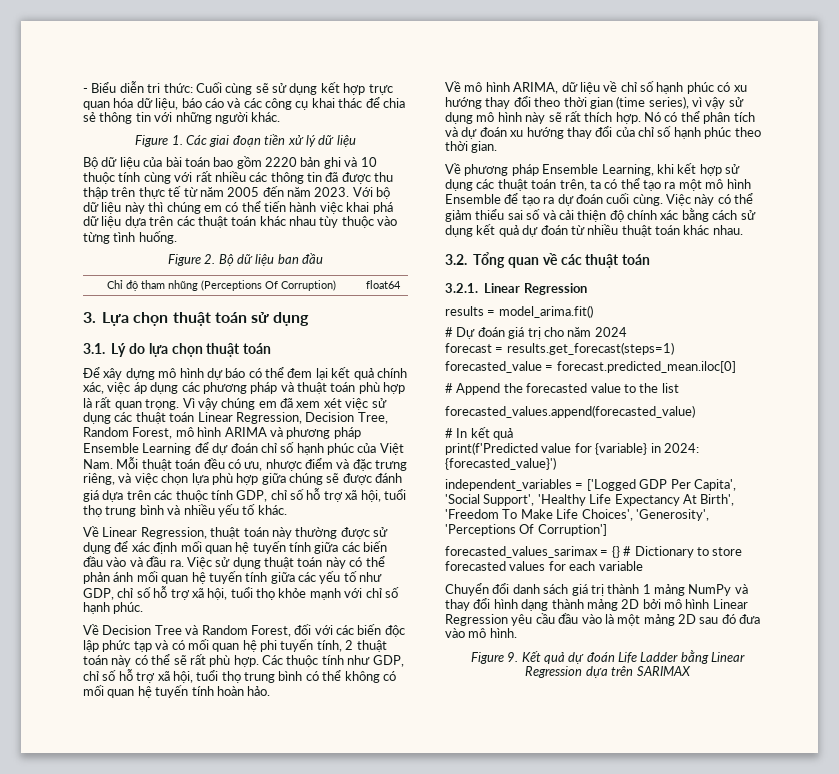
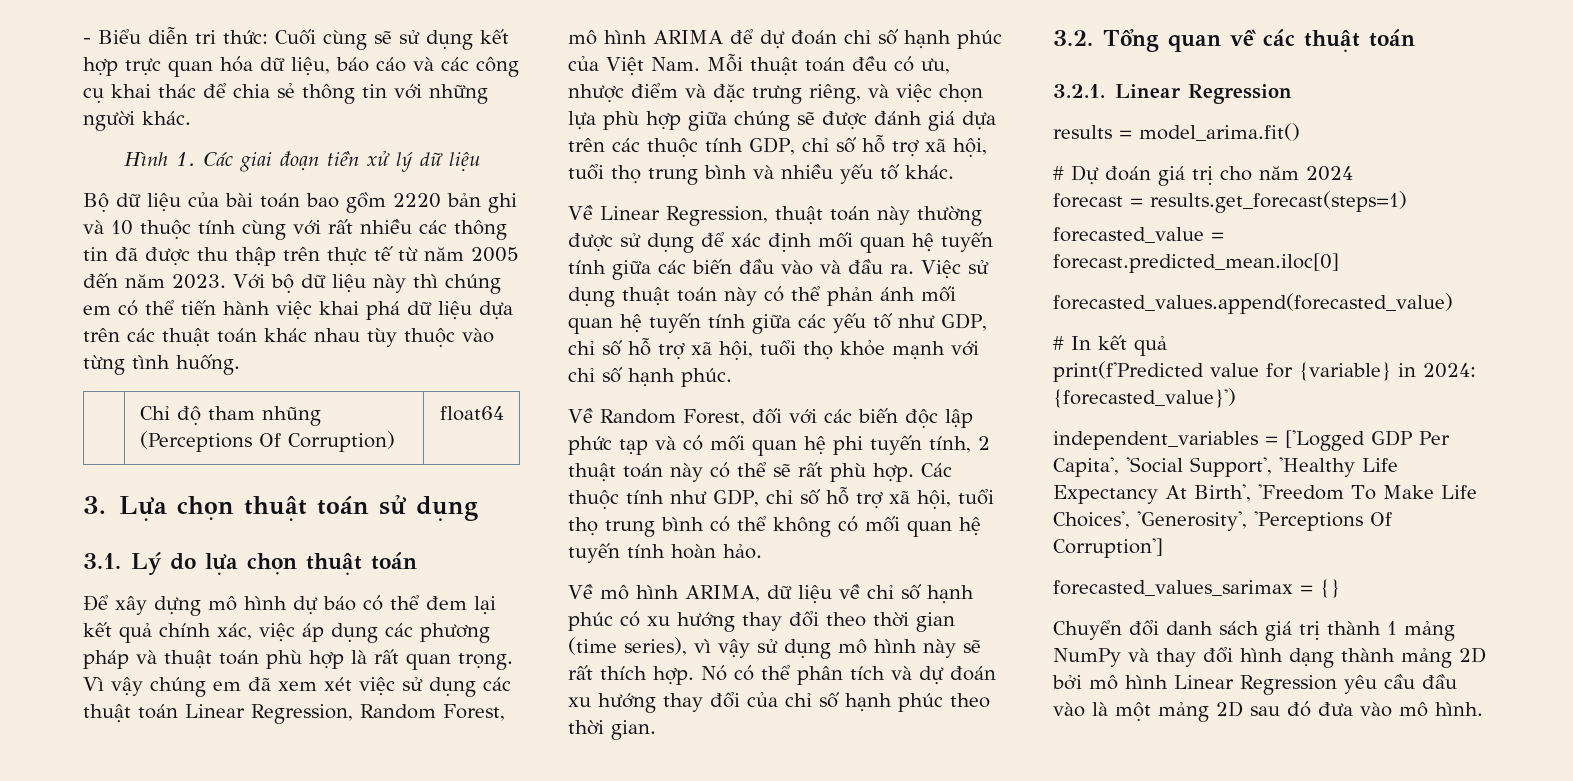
[135,135,169,147] Figure -> [123,152,168,166] Hình
[167,253,324,266] // Figure 2. Bộ dữ liệu ban đầu -> (240, 364) none
[305,412,388,424] Decision Tree, -> (353, 714) none
[269,427,361,439] [83,443,192,455] và phương pháp Ensemble Learning -> (723, 37) none
[102,625,199,635] Decision Tree và -> (593, 415) none
[445,163,740,176] [445,178,751,191] [445,193,754,206] [445,208,756,222] [445,224,743,237] // Về phương pháp Ensemble Learning, khi kết hợp sử dụng các thuật toán trên, ta có thể tạo ra một mô hình Ensemble để tạo ra dự đoán cuối cùng. Việc này có thể giảm thiểu sai số và cải thiện độ chính xác bằng cách sử dụng kết quả dự đoán từ nhiều thuật toán khác nhau. -> (656, 730) none
[445,383,679,395] // # Append the forecasted value to the list -> (1339, 263) none
[623,546,743,558] [445,561,643,571] # Dictionary to store forecasted values for each variable -> (1340, 588) none
[470,650,746,664] [525,666,691,678] // Figure 9. Kết quả dự đoán Life Ladder bằng Linear Regression dựa trên SARIMAX -> (1483, 709) none

